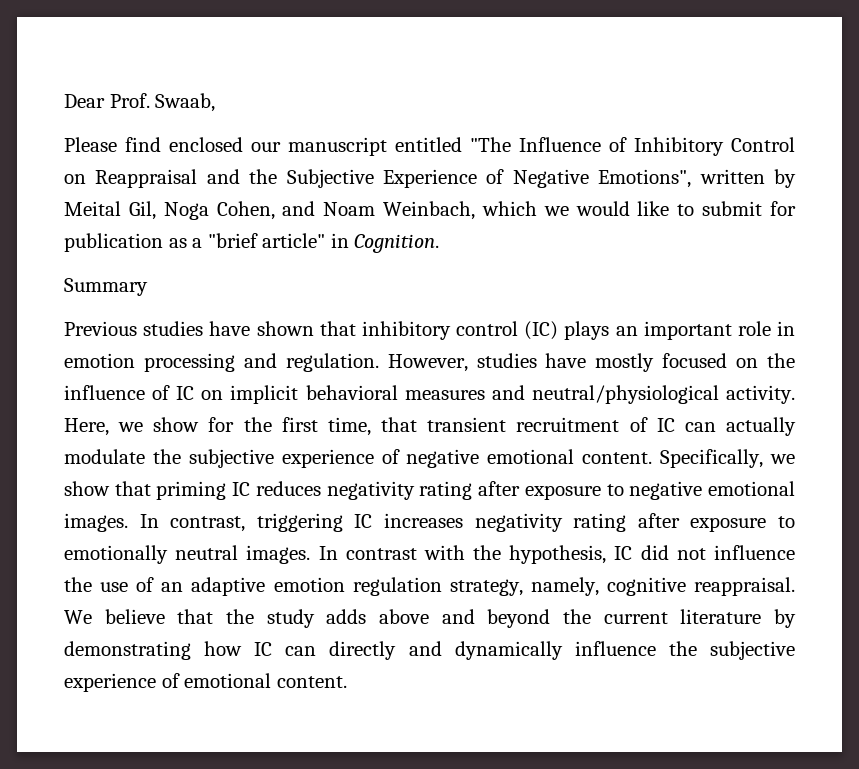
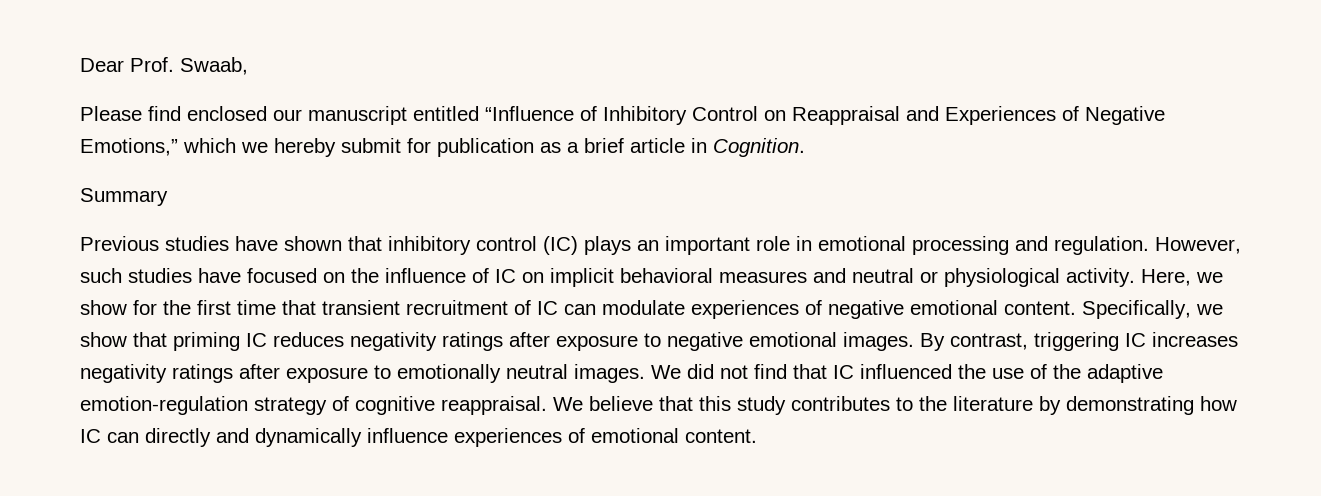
[470,137,601,152] "The Influence -> [485,106,574,121] “Influence
[249,169,796,188] [64,201,695,220] the Subjective Experience of Negative Emotions", written by Meital Gil, Noga Cohen, and Noam Weinbach, which we would like to -> [945,106,1165,125] [80,138,336,157] Experiences of Negative Emotions,” which we hereby
[207,233,326,248] "brief article" -> [584,138,685,153] brief article
[64,353,135,368] emotion -> [818,236,906,251] emotional
[476,353,655,372] studies have mostly -> [80,268,241,283] such studies have
[531,385,719,404] neutral/physiological -> [852,268,1060,287] neutral or physiological
[327,417,371,436] time, -> [237,300,276,315] time
[726,417,797,436] [64,449,374,468] actually modulate the subjective experience -> [602,300,799,319] modulate experiences
[419,481,473,500] rating -> [442,332,503,351] ratings
[139,514,159,528] In -> [920,333,945,351] By
[573,513,627,532] rating -> [172,364,233,383] ratings
[318,545,795,564] [64,577,599,596] In contrast with the hypothesis, IC did not influence the use of an adaptive emotion regulation strategy, namely, -> [651,364,1163,383] [80,396,349,415] We did not find that IC influenced the use of the adaptive emotion-regulation strategy of
[226,609,668,628] the study adds above and beyond the current -> [699,396,947,415] this study contributes to the
[668,641,795,660] [64,673,156,692] the subjective experience -> [454,428,562,447] experiences

